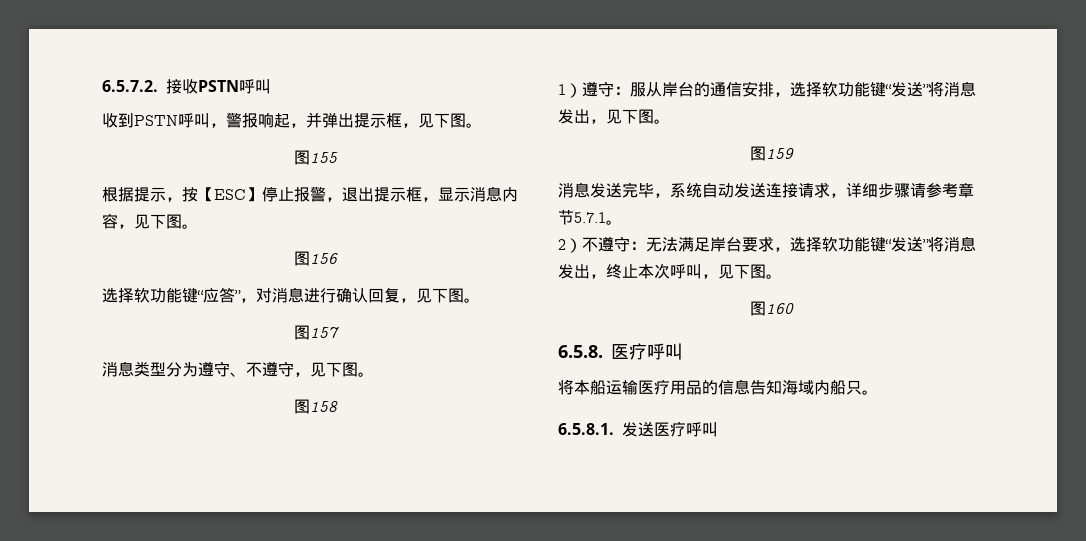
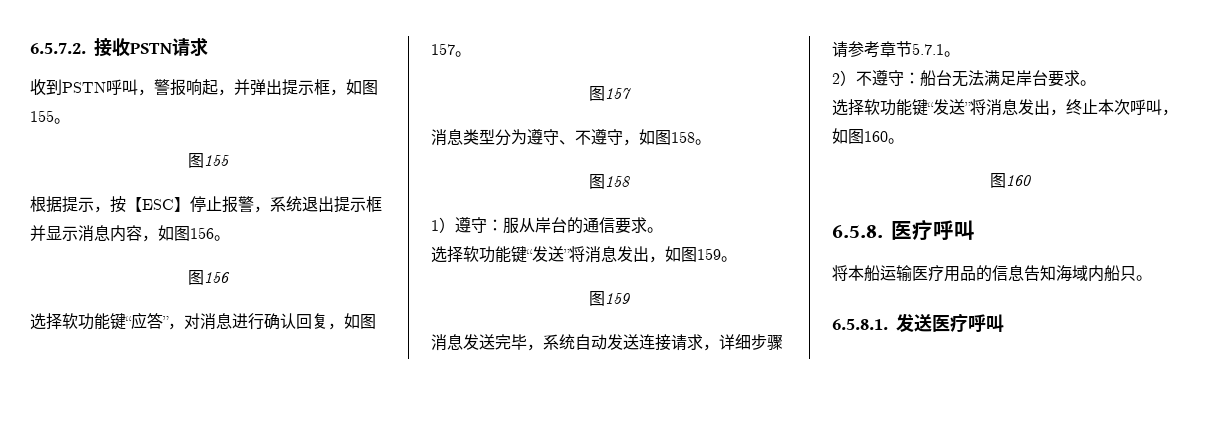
[239,79,271,94] 呼叫 -> [172,37,208,57] 请求
[418,113,466,128] 见下图 -> [346,79,378,95] [30,110,54,122] 如图155
(342, 199) none -> [270,196,302,212] 系统
[422,197,438,202] ， -> [30,225,46,241] 并
[134,214,182,229] 见下图 -> [158,225,214,241] 如图156
[416,288,464,303] 见下图 -> [344,313,376,329] [431,43,455,55] 如图157
[310,362,358,377] 见下图 -> [639,129,695,145] 如图158
[742,81,976,97] [558,109,654,124] 安排，选择软功能键“发送”将消息发出，见下图 -> [615,217,663,234] [431,246,721,263] 要求。 // 选择软功能键“发送”将消息发出，如图159
(646, 245) none -> [920,70,952,87] 船台
[774,247,790,252] ， -> [1080,80,1096,86] 。 //
[718,264,766,279] 见下图 -> [832,128,888,144] 如图160

